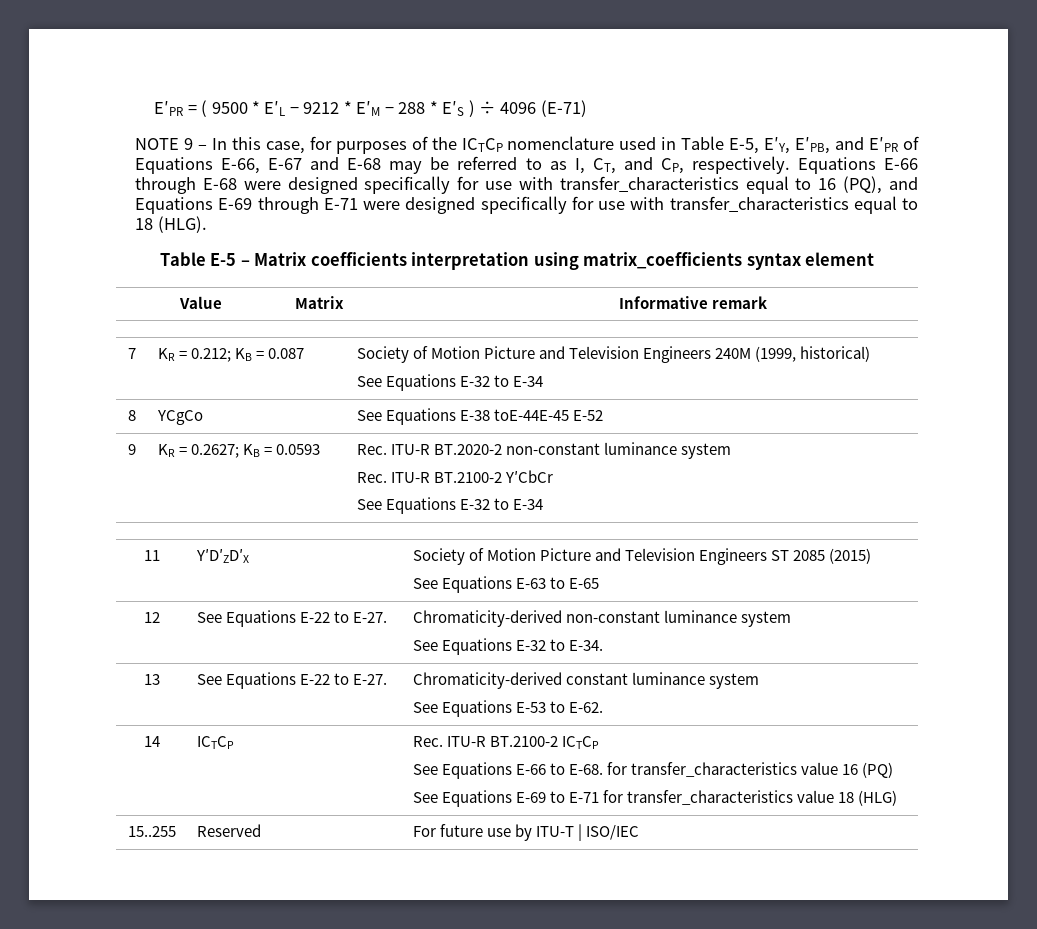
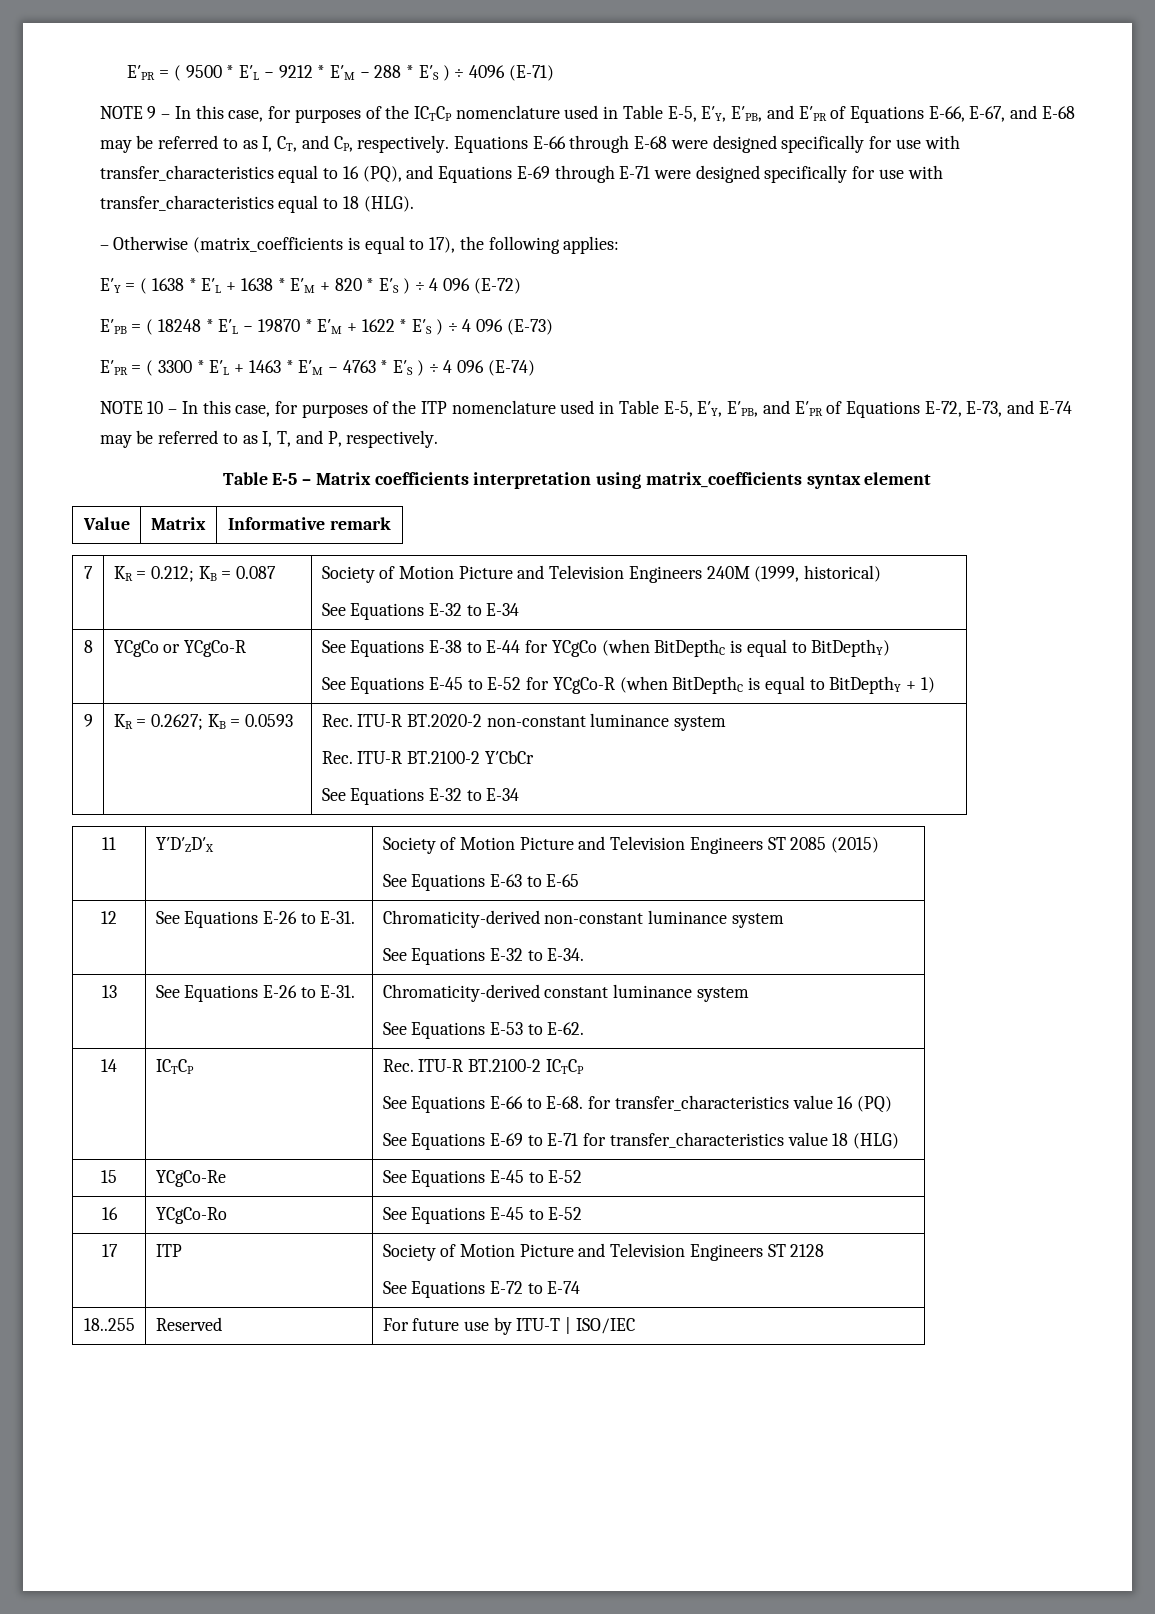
[268,158,303,170] E-67 -> [969,106,1006,122] E-67,
(207, 224) none -> [99,236,620,254] [99,278,521,294] [99,319,553,335] [99,360,535,376] [99,400,1072,418] [99,430,439,448] // – Otherwise (matrix_coefficients is equal to 17), the following applies: // E′Y = ( 1638 * E′L + 1638 * E′M + 820 * E′S ) ÷ 4 096 (E-72) // E′PB = ( 18248 * E′L − 19870 * E′M + 1622 * E′S ) ÷ 4 096 (E-73) // E′PR = ( 3300 * E′L + 1463 * E′M − 4763 * E′S ) ÷ 4 096 (E-74) // NOTE 10 – In this case, for purposes of the ITP nomenclature used in Table E-5, E′Y, E′PB, and E′PR of Equations E-72, E-73, and E-74 may be referred to as I, T, and P, respectively.
(203, 417) none -> [163,640,247,657] or YCgCo-R
[494,409,604,421] toE-44E-45 E-52 -> [466,639,891,657] [321,676,935,694] to E-44 for YCgCo (when BitDepthC is equal to BitDepthY) // See Equations E-45 to E-52 for YCgCo-R (when BitDepthC is equal to BitDepthY + 1)
[299,611,388,623] E-22 to E-27. -> [263,911,356,924] E-26 to E-31.
[299,673,388,685] E-22 to E-27. -> [263,985,356,998] E-26 to E-31.
[127,826,176,837] 15..255 -> [101,1170,117,1183] [155,1170,226,1187] [382,1170,583,1187] [101,1207,118,1220] [155,1207,227,1224] [382,1207,583,1224] [101,1244,118,1257] [155,1244,182,1257] [382,1243,825,1261] [382,1281,581,1298] [83,1318,135,1331] 15 | YCgCo-Re | See Equations E-45 to E-52 // 16 | YCgCo-Ro | See Equations E-45 to E-52 // 17 | ITP | Society of Motion Picture and Television Engineers ST 2128 // See Equations E-72 to E-74 // 18..255

